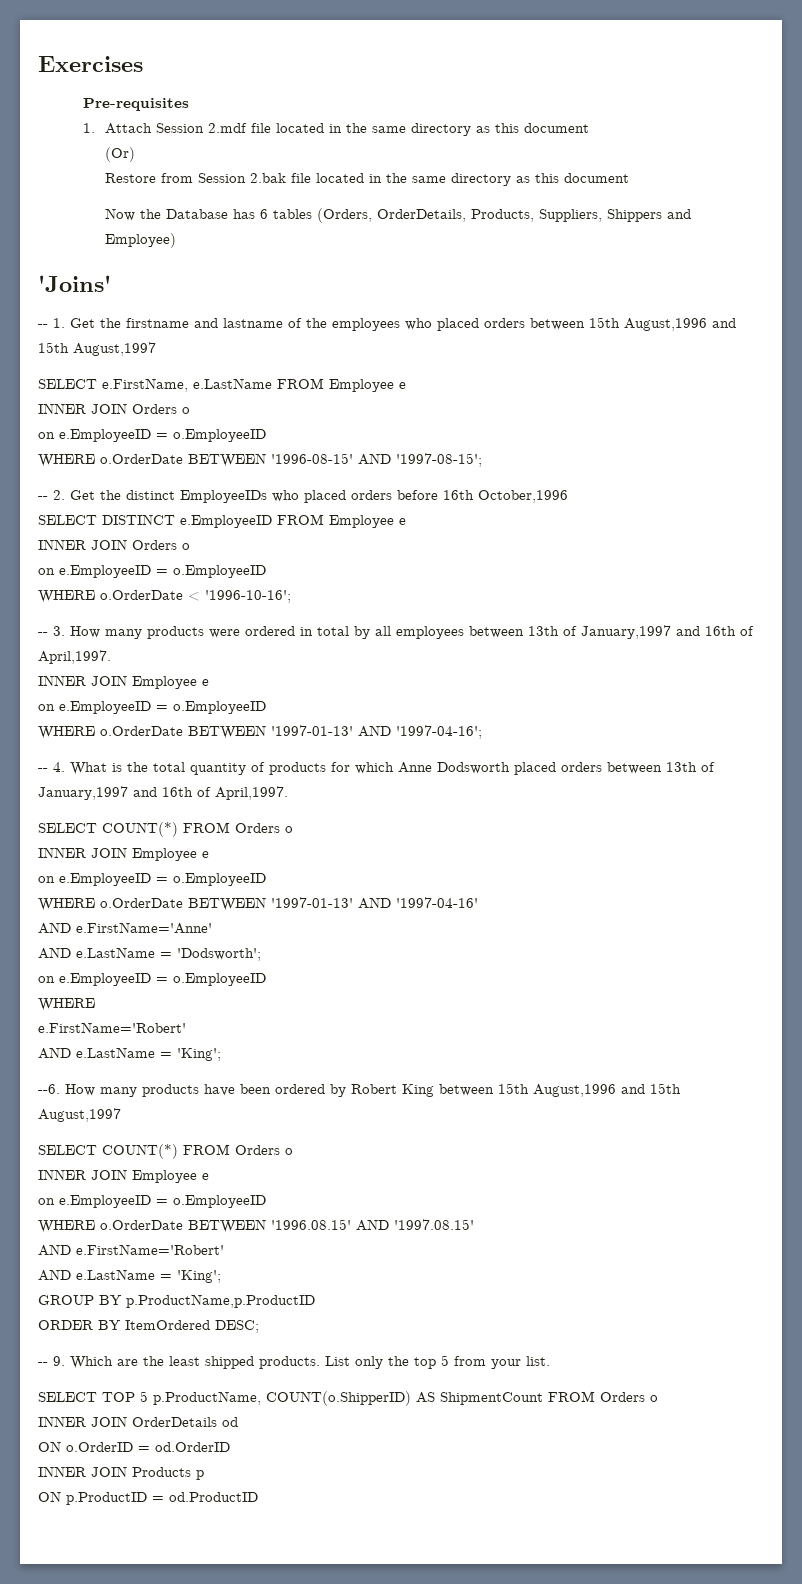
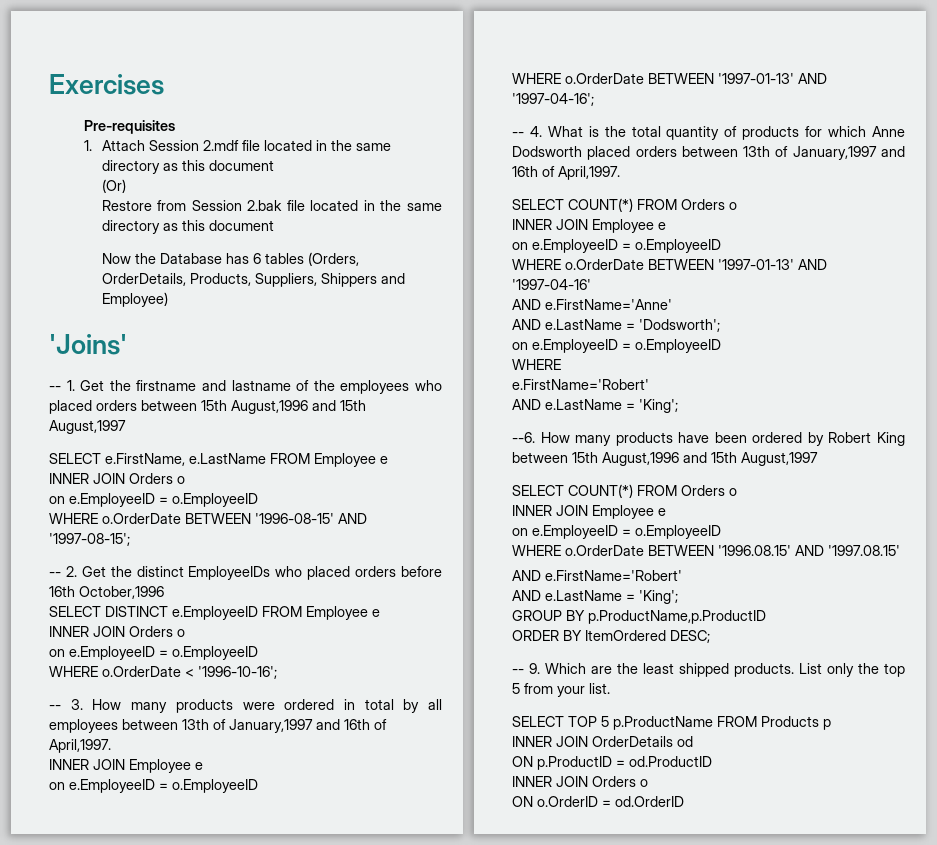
[153,1391,658,1406] [38,1416,238,1427] [38,1441,230,1452] [38,1466,204,1480] [38,1491,258,1505] p.ProductName, COUNT(o.ShipperID) AS ShipmentCount FROM Orders o // INNER JOIN OrderDetails od // ON o.OrderID = od.OrderID // INNER JOIN Products p // ON p.ProductID = od.ProductID -> [613,716,831,730] [512,736,693,747] [512,756,712,770] [512,776,648,787] [512,796,684,807] p.ProductName FROM Products p // INNER JOIN OrderDetails od // ON p.ProductID = od.ProductID // INNER JOIN Orders o // ON o.OrderID = od.OrderID

